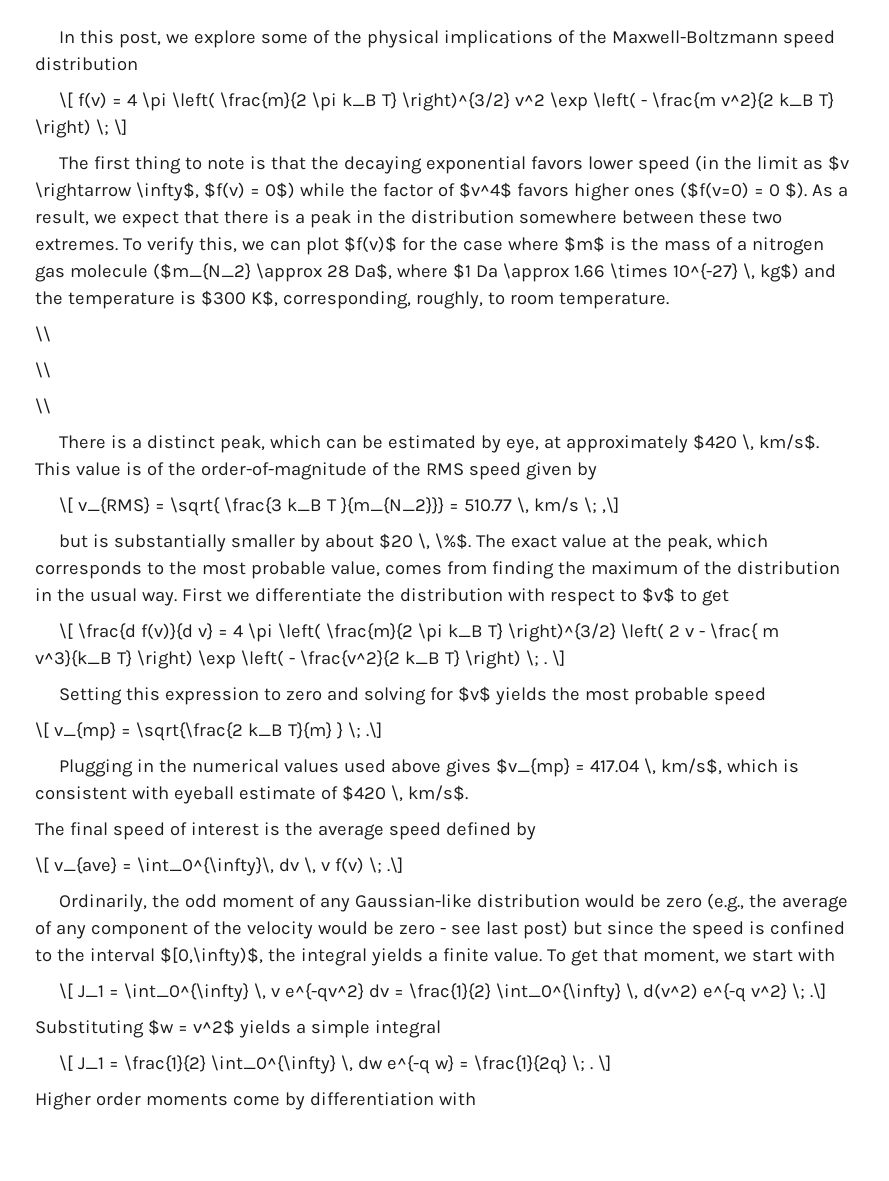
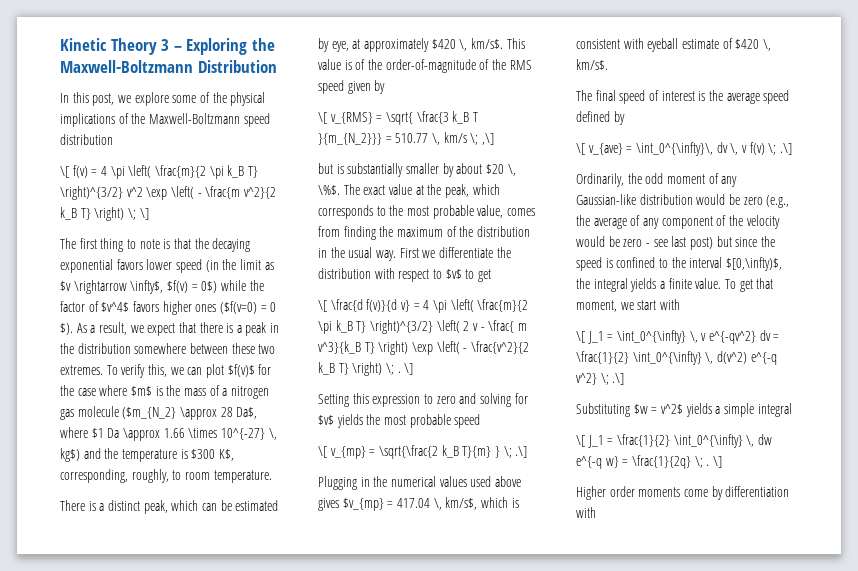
(59, 37) none -> [60,38,275,55] [60,60,277,73] Kinetic Theory 3 – Exploring the Maxwell-Boltzmann Distribution //
[35,326,51,342] [35,362,51,378] [35,398,51,414] // \\ // \\ // \\ -> (272, 476) none

